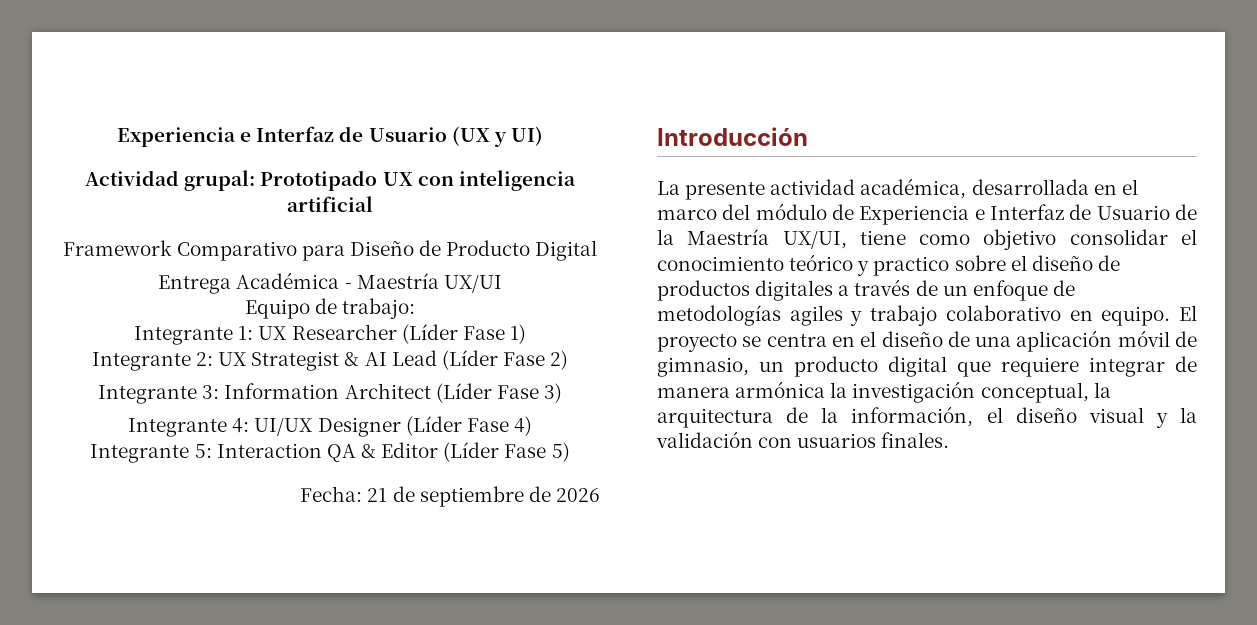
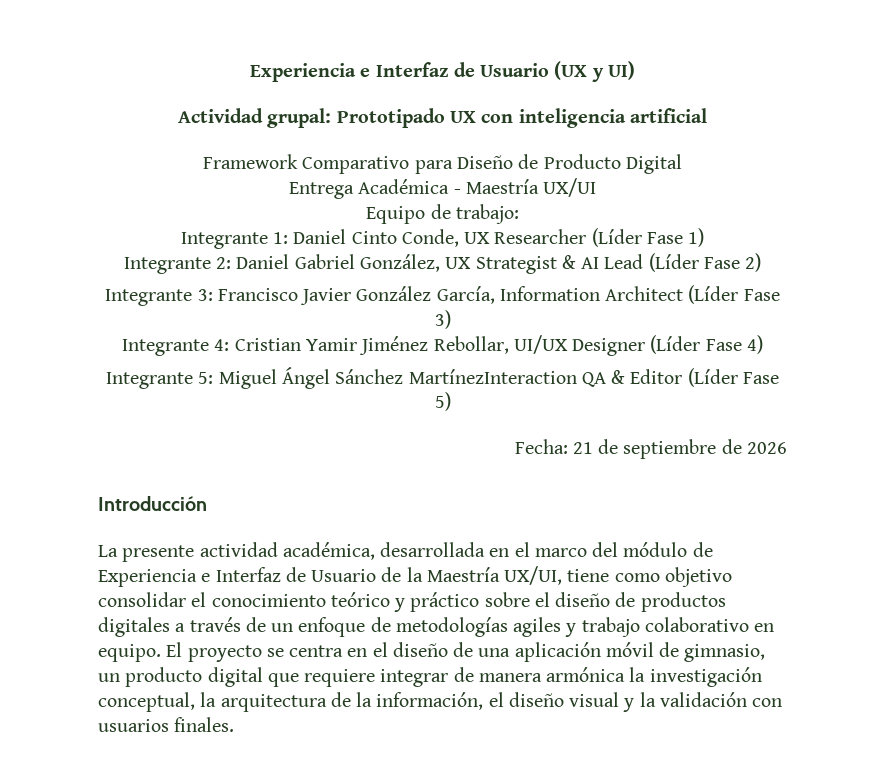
(254, 333) none -> [293,229,459,247] Daniel Cinto Conde,
(214, 359) none -> [236,254,440,272] Daniel Gabriel González,
(220, 392) none -> [217,286,495,305] Francisco Javier González García,
(250, 425) none -> [234,336,509,355] Cristian Yamir Jiménez Rebollar,
[216,443,322,458] Interaction -> [218,366,577,389] Miguel Ángel Sánchez MartínezInteraction
[873,256,950,276] practico -> [410,592,480,612] práctico

